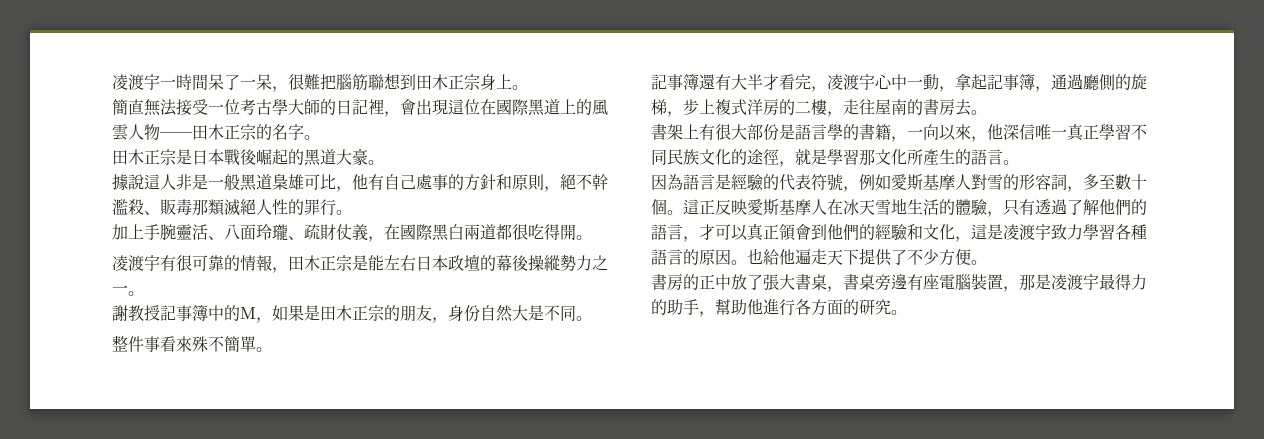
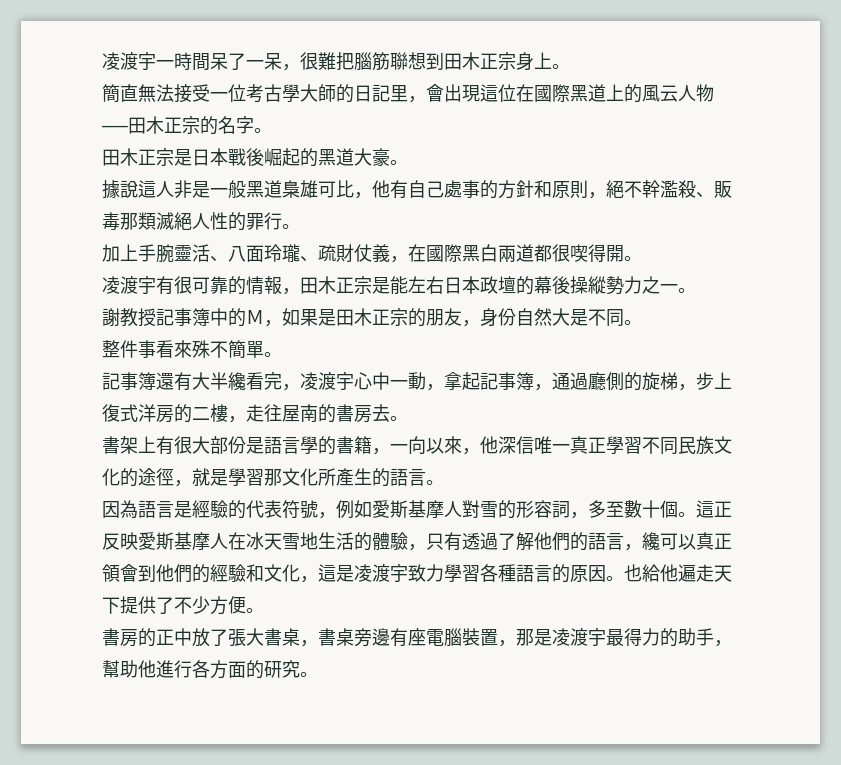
[368,99,384,115] 裡 -> [390,85,408,102] 里
[112,124,128,141] 雲 -> [660,85,678,102] 云
[528,224,544,239] 吃 -> [570,244,588,262] 喫
[763,74,779,90] 才 -> [228,372,246,390] 纔
[715,99,731,115] 複 -> [102,404,120,422] 復
[699,224,715,240] 才 -> [642,532,660,550] 纔

